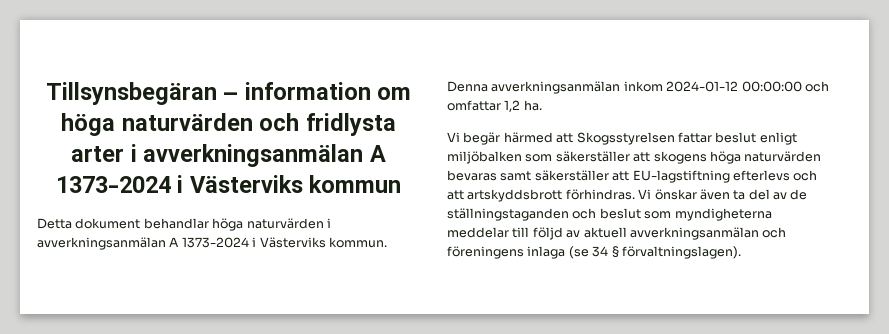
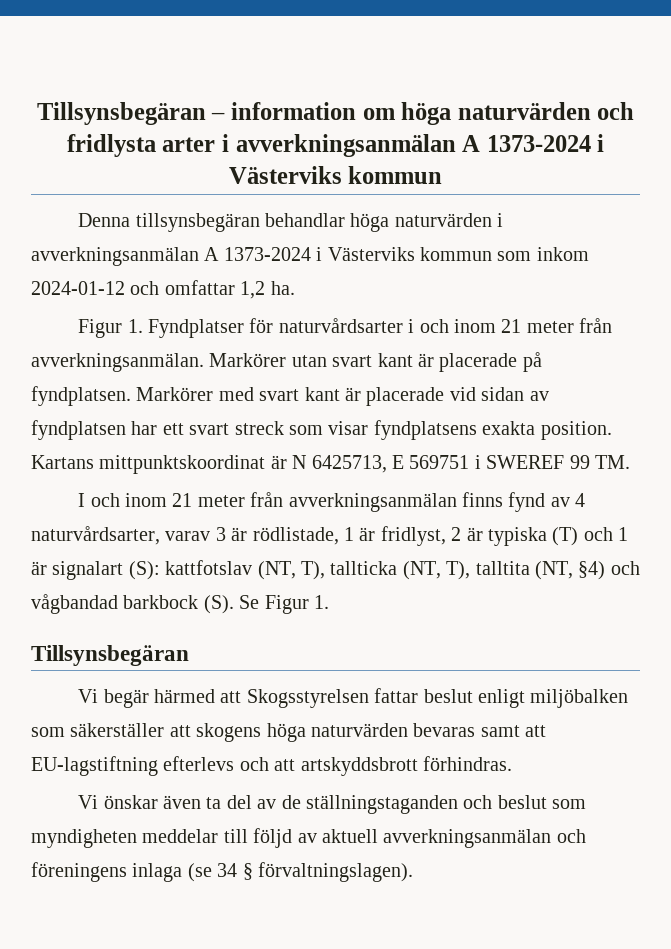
[37,218,141,229] Detta dokument -> [78,213,260,232] Denna tillsynsbegäran
[328,237,387,248] [447,81,621,94] kommun. Denna avverkningsanmälan -> [419,247,532,261] kommun som
[741,81,802,92] 00:00:00 -> (125, 288) none
(542, 105) none -> [78,318,613,338] [31,352,542,372] [31,386,549,406] [31,420,612,440] [31,455,630,474] [78,492,586,512] [31,526,629,546] [31,560,640,580] [31,594,329,614] [31,645,189,666] // Figur 1. Fyndplatser för naturvårdsarter i och inom 21 meter från avverkningsanmälan. Markörer utan svart kant är placerade på fyndplatsen. Markörer med svart kant är placerade vid sidan av fyndplatsen har ett svart streck som visar fyndplatsens exakta position. Kartans mittpunktskoordinat är N 6425713, E 569751 i SWEREF 99 TM. // I och inom 21 meter från avverkningsanmälan finns fynd av 4 naturvårdsarter, varav 3 är rödlistade, 1 är fridlyst, 2 är typiska (T) och 1 är signalart (S): kattfotslav (NT, T), tallticka (NT, T), talltita (NT, §4) och vågbandad barkbock (S). Se Figur 1. // Tillsynsbegäran
[534,170,609,181] säkerställer -> (520, 731) none
(635, 194) none -> (512, 763) //
[674,208,772,221] myndigheterna -> [31,829,137,848] myndigheten

